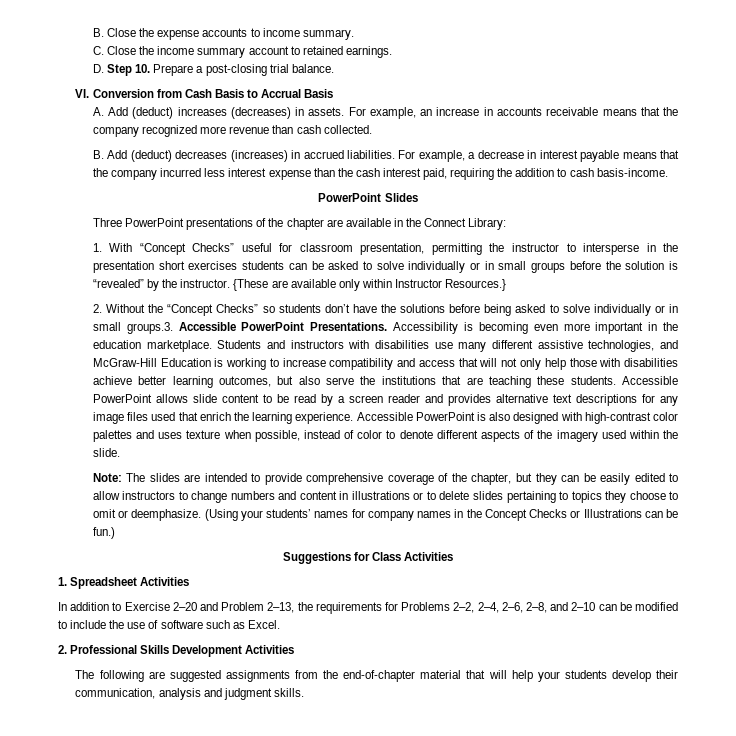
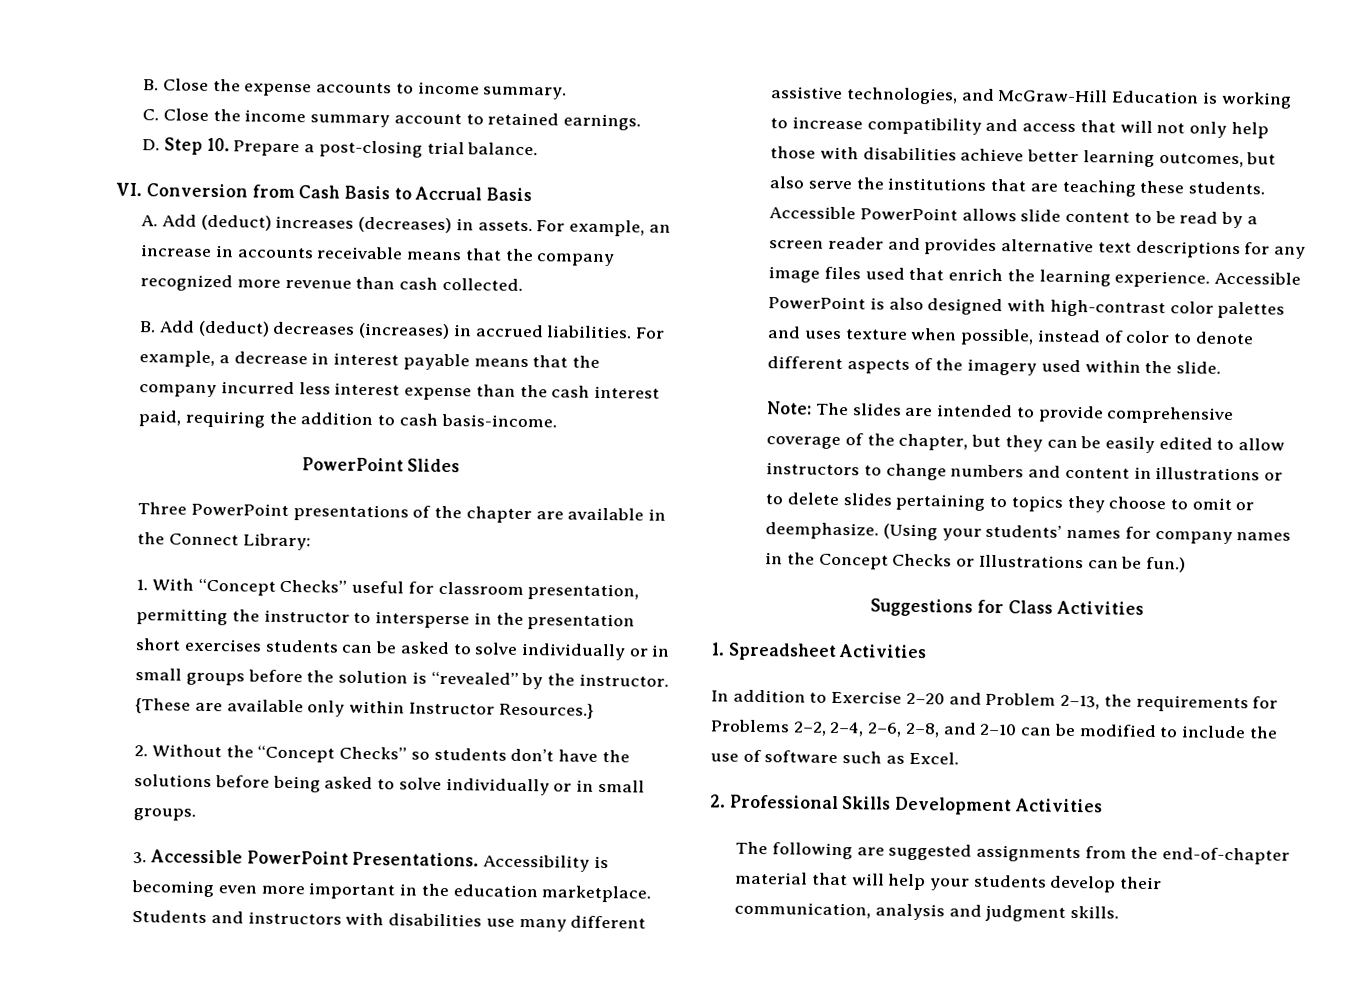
[126,322,173,334] groups.3. -> [133,808,197,821] [133,852,148,864] groups. // 3.

